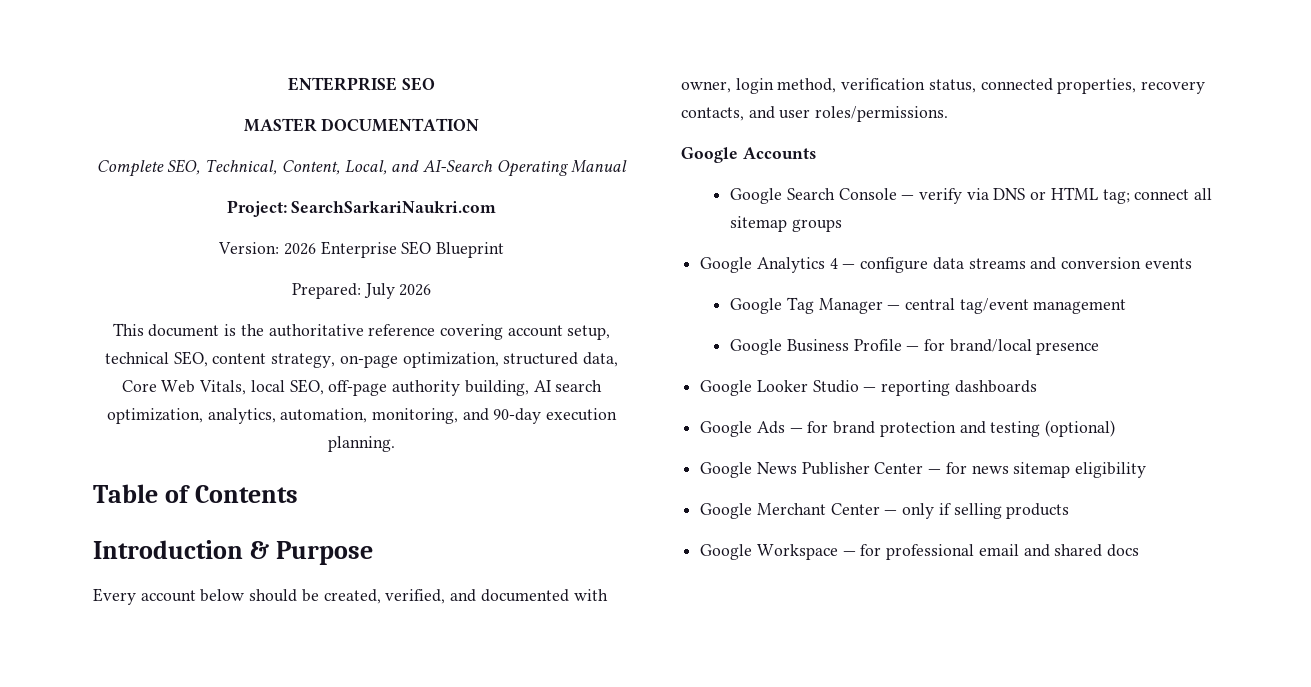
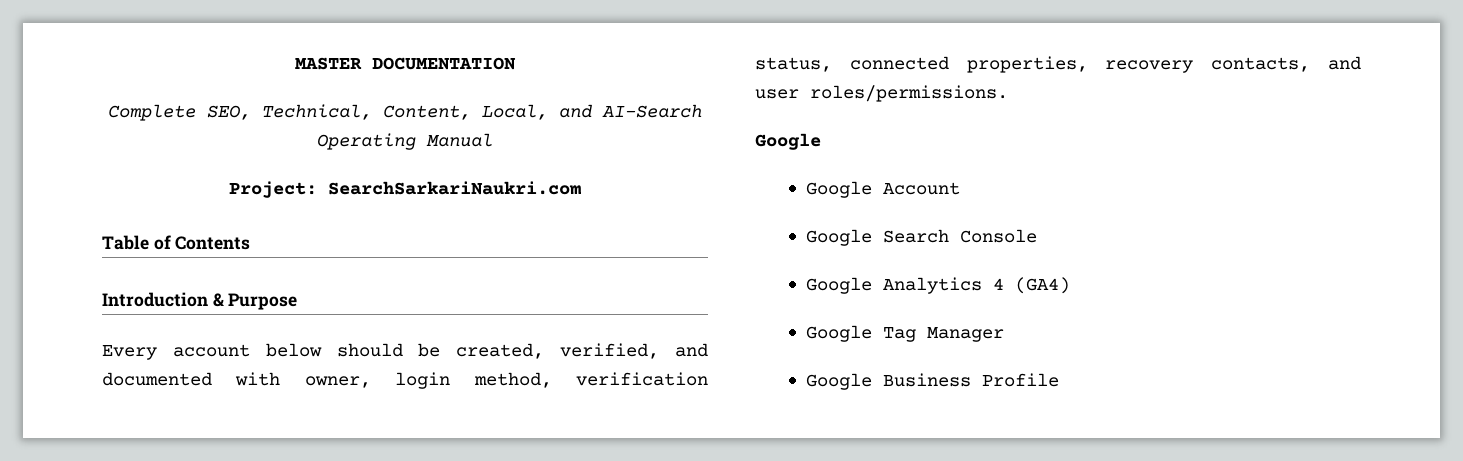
[288,77,435,91] ENTERPRISE SEO // -> (295, 63) none
[218,241,504,258] [291,283,432,299] [112,323,611,340] [104,351,619,368] [121,379,603,396] [106,408,618,424] [328,436,395,452] // Version: 2026 Enterprise SEO Blueprint // Prepared: July 2026 // This document is the authoritative reference covering account setup, technical SEO, content strategy, on-page optimization, structured data, Core Web Vitals, local SEO, off-page authority building, AI search optimization, analytics, automation, monitoring, and 90-day execution planning. -> (581, 188) none
[742,147,816,159] Accounts -> [806,181,961,198] // Google Account
[901,187,1213,204] [730,216,842,232] [700,257,1192,273] — verify via DNS or HTML tag; connect all sitemap groups // Google Analytics 4 — configure data streams and conversion events -> [806,277,1071,294] // Google Analytics 4 (GA4)
[887,298,1127,314] — central tag/event management -> (1005, 334) none
[906,339,1100,355] [700,380,1037,396] [700,420,1116,437] [700,462,1147,478] [700,503,1070,519] [700,544,1140,560] — for brand/local presence // Google Looker Studio — reporting dashboards // Google Ads — for brand protection and testing (optional) // Google News Publisher Center — for news sitemap eligibility // Google Merchant Center — only if selling products // Google Workspace — for professional email and shared docs -> (1060, 380) none

